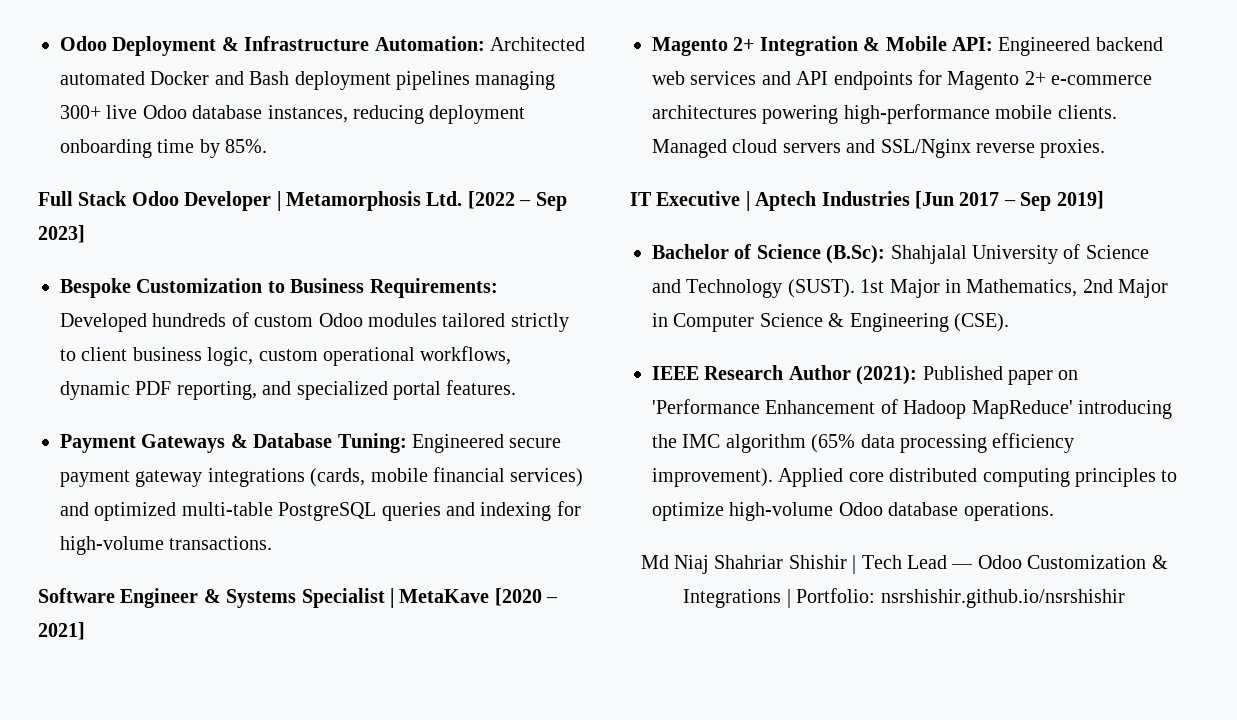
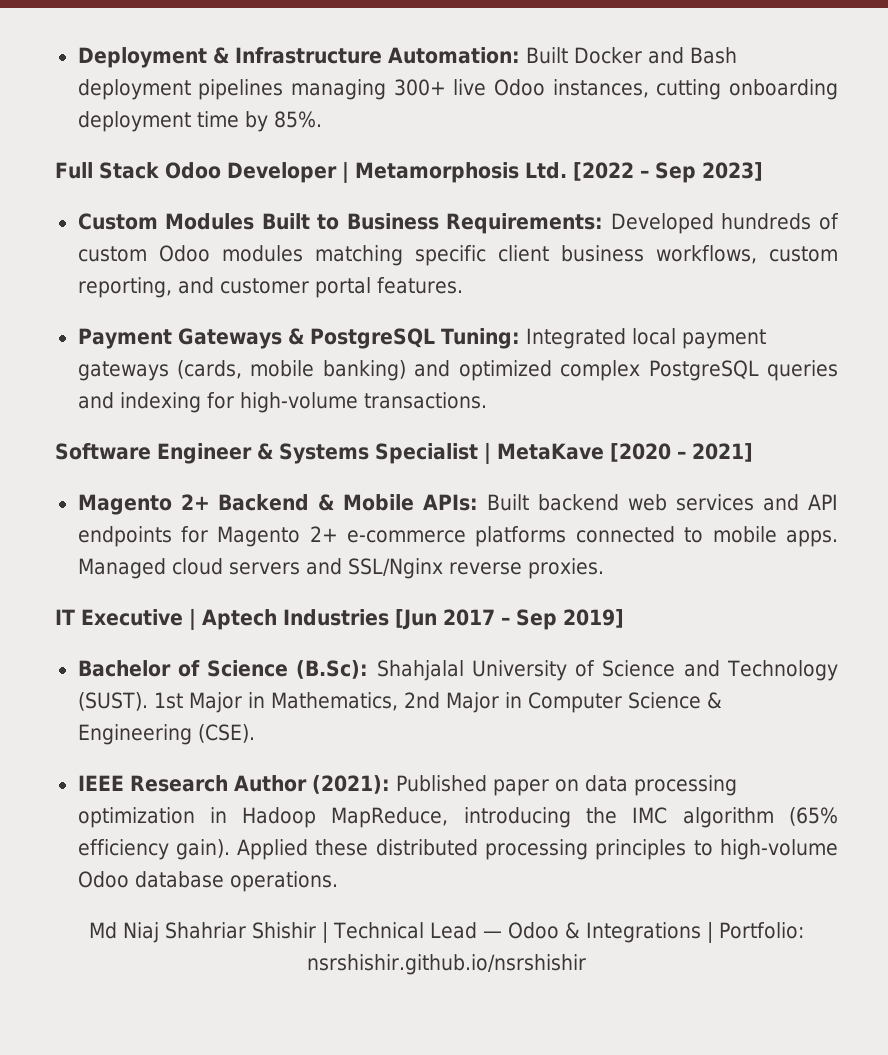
[60,36,107,51] Odoo -> (77, 57) none
[490,37,585,51] [60,71,145,85] Architected automated -> [525,47,568,64] Built
[192,105,526,124] [60,139,152,158] database instances, reducing deployment onboarding -> [552,79,838,100] [77,111,191,132] instances, cutting onboarding deployment
[60,278,263,298] Bespoke Customization -> [77,213,310,230] Custom Modules Built
[442,313,569,332] [60,346,512,366] [60,381,172,400] tailored strictly to client business logic, custom operational workflows, dynamic PDF -> [314,245,838,266] matching specific client business workflows, custom
[296,381,388,400] specialized -> [219,278,309,294] customer
[253,433,562,453] [60,467,584,487] Database Tuning: Engineered secure payment gateway integrations (cards, mobile financial services) -> [309,328,767,349] [77,360,406,381] PostgreSQL Tuning: Integrated local payment gateways (cards, mobile banking)
[181,502,273,516] multi-table -> [560,360,641,381] complex
[759,36,858,56] Integration -> [218,494,310,511] Backend
[952,37,1091,56] API: Engineered -> [423,494,530,511] APIs: Built
[652,104,1117,124] architectures powering high-performance mobile clients. -> [475,526,838,547] platforms connected to mobile apps.
[652,399,1073,419] 'Performance Enhancement of Hadoop MapReduce' -> [584,775,737,796] [77,807,449,828] data processing optimization in Hadoop MapReduce,
[860,433,1075,453] [652,468,1070,487] data processing efficiency improvement). Applied core distributed computing -> [77,839,589,860] efficiency gain). Applied these distributed processing
[652,502,724,521] optimize -> (713, 848) none
[861,555,902,569] Tech -> [333,922,425,939] Technical
[1027,555,1147,569] Customization -> (559, 930) none

